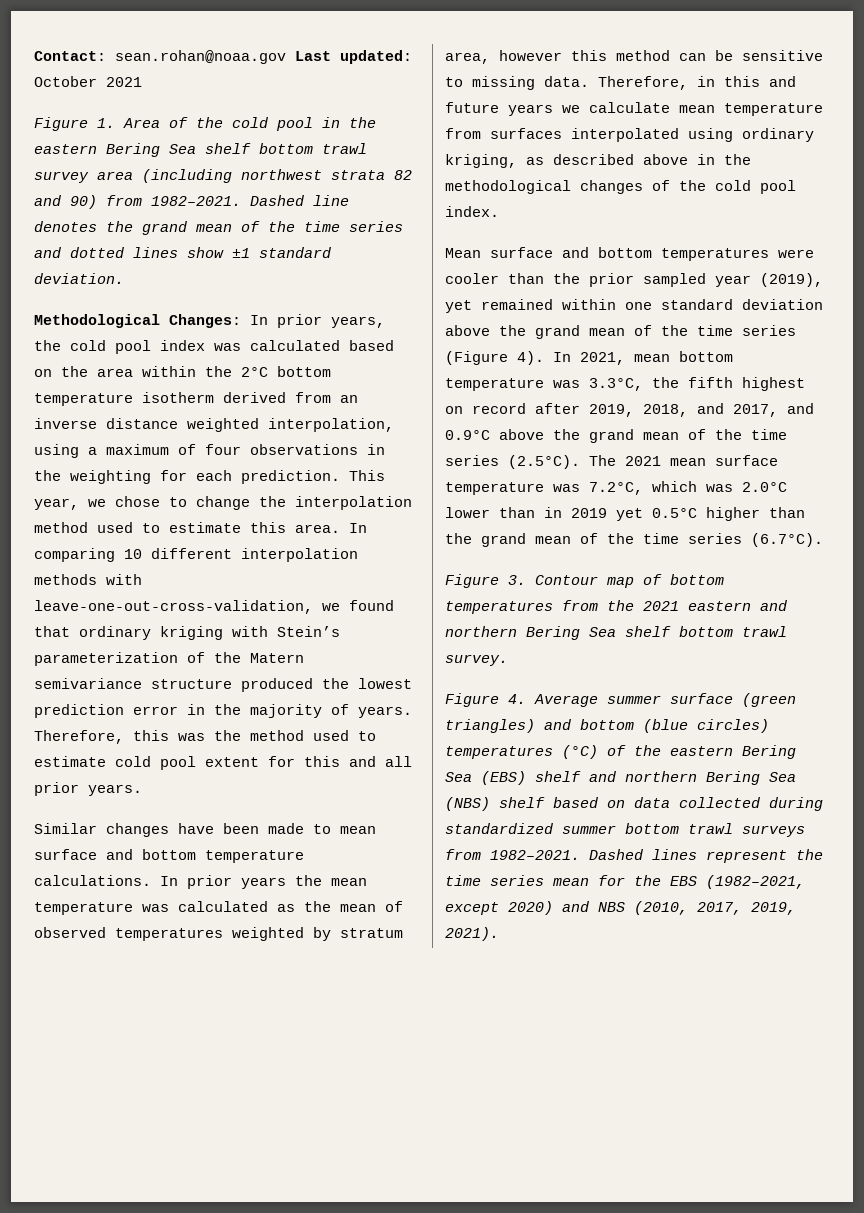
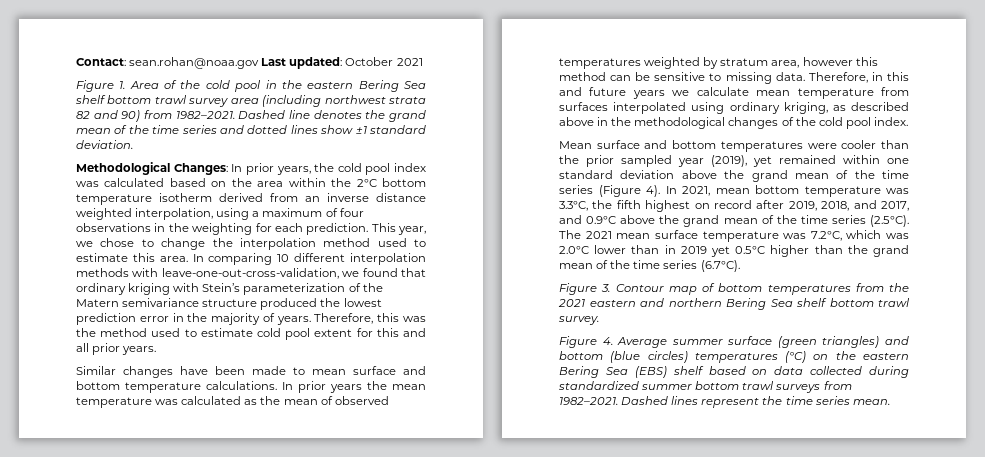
[607,745,626,756] of -> [813,354,829,360] on
[589,771,796,785] [445,797,545,811] and northern Bering Sea (NBS) shelf -> (704, 370) none
[553,875,805,889] [445,901,796,915] [445,927,499,941] mean for the EBS (1982–2021, except 2020) and NBS (2010, 2017, 2019, 2021). -> [852,399,890,405] mean.

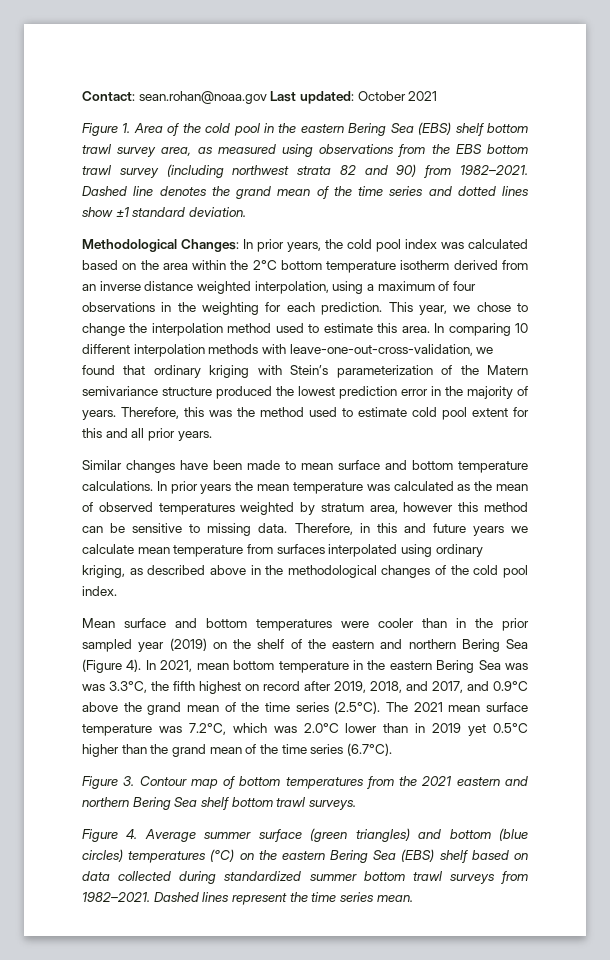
(427, 85) none -> [418,122,452,135] (EBS)
[230,98,259,104] area -> [161,144,528,157] [82,165,159,178] area, as measured using observations from the EBS bottom trawl survey
(909, 144) none -> [456,618,466,628] in
[711,155,909,167] [559,170,909,182] [559,185,593,194] (2019), yet remained within one standard deviation above the grand mean of the time series -> [169,638,528,652] (2019) on the shelf of the eastern and northern Bering Sea
(881, 191) none -> [352,660,529,673] in the eastern Bering Sea was
[558,316,599,325] survey. -> [308,800,356,810] surveys.

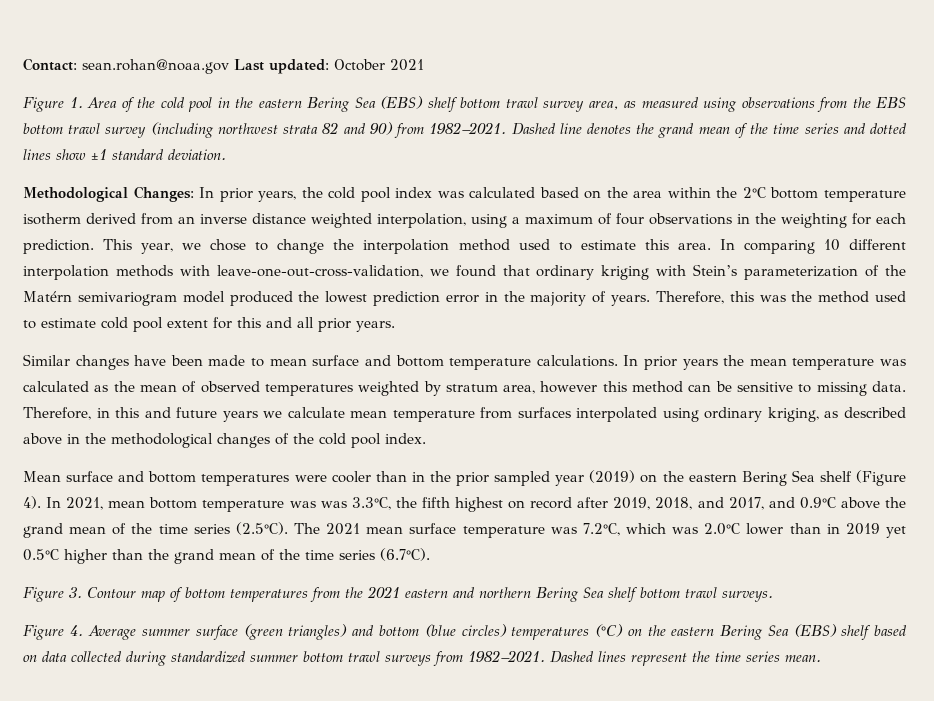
[487,365,528,375] [82,386,212,396] Matern semivariance structure -> [23,291,225,306] Matérn semivariogram model
[257,639,528,652] shelf of the eastern and northern Bering Sea -> [688,470,852,486] eastern Bering Sea shelf
[352,660,501,673] in the eastern Bering Sea -> (285, 506) none

